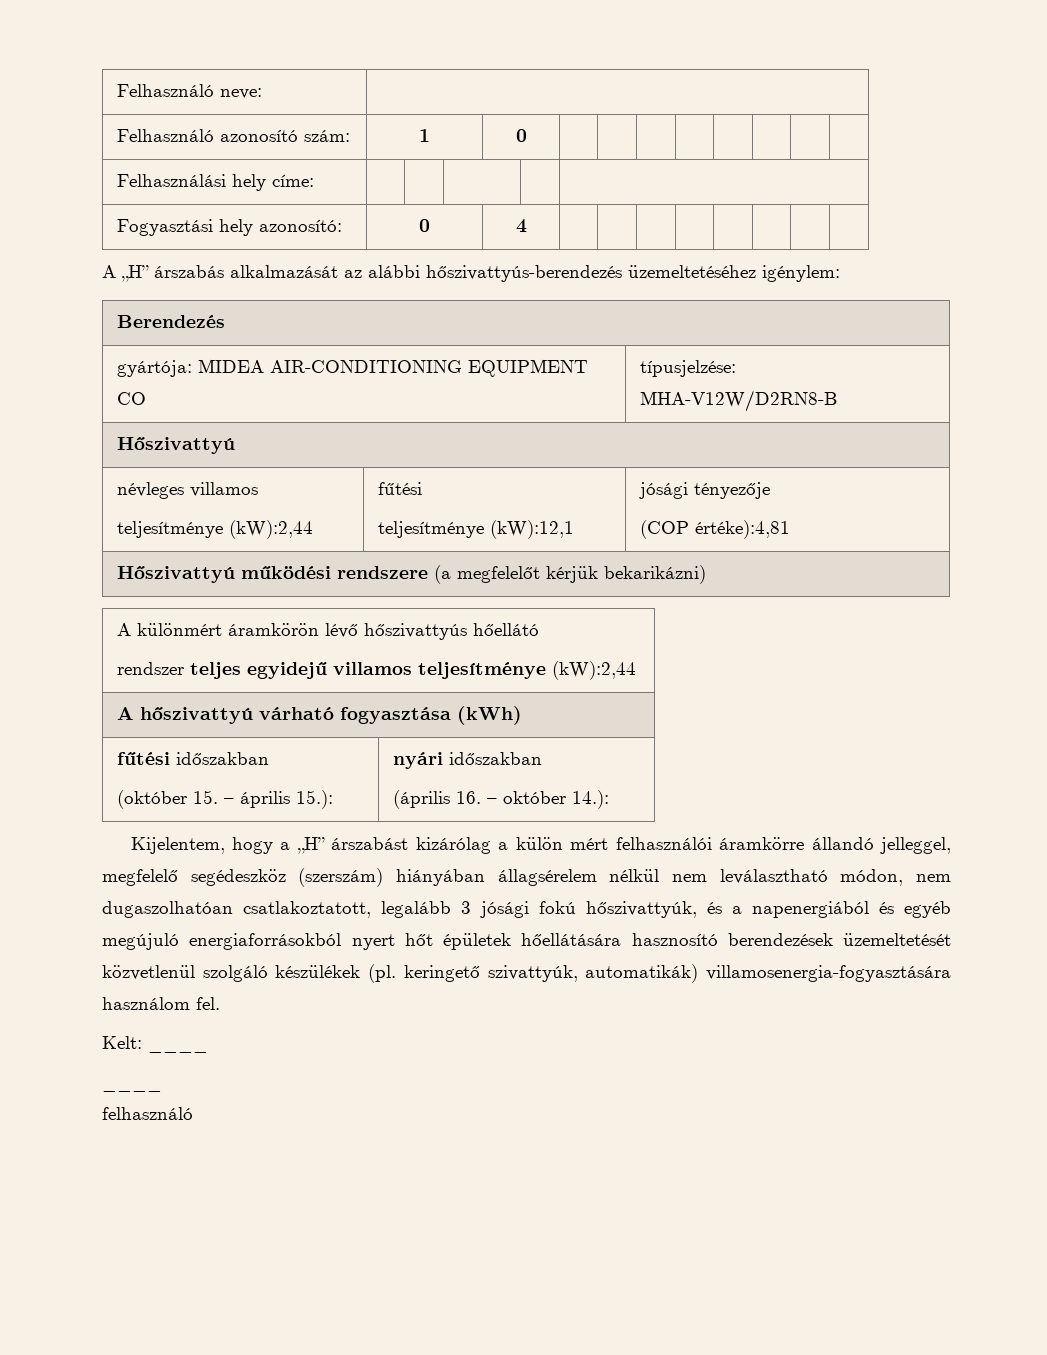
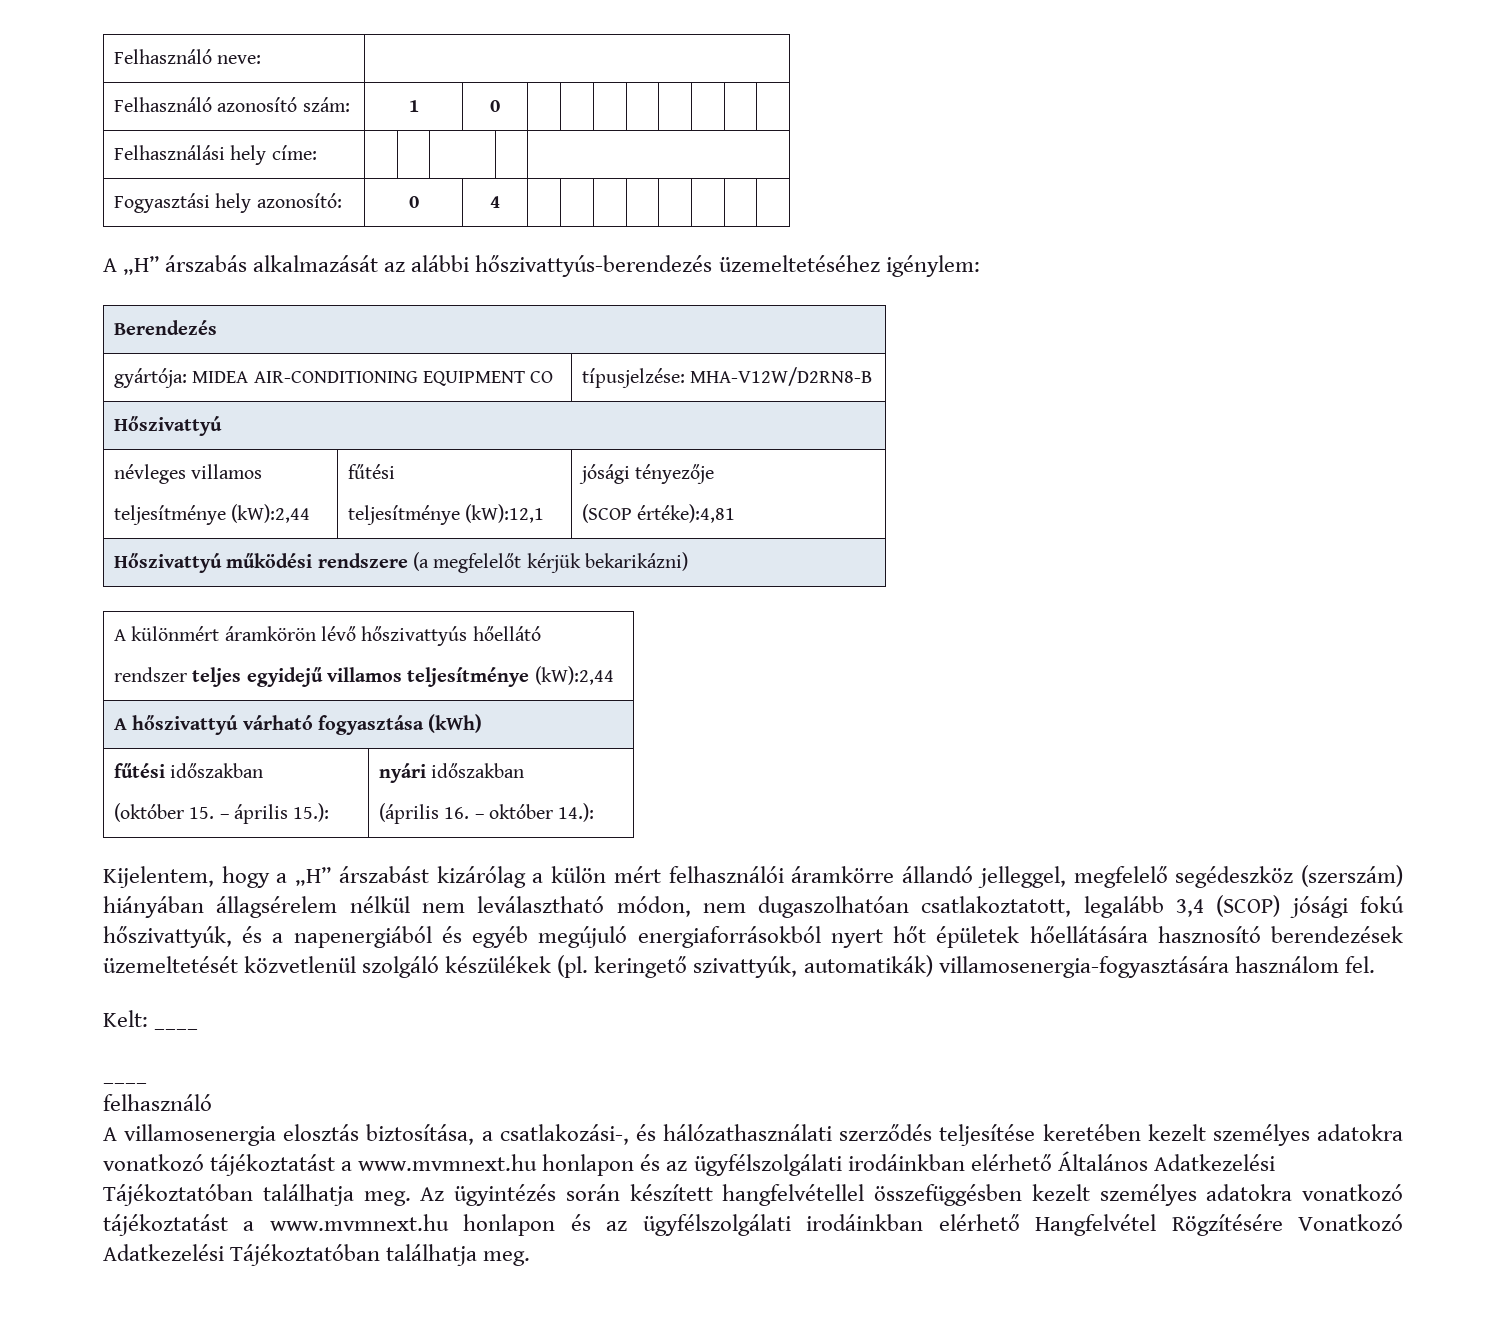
[639,520,689,539] (COP -> [581,504,632,523] (SCOP
[461,901,471,914] 3 -> [1176,895,1281,917] 3,4 (SCOP)
(193, 1113) none -> [103,1124,1404,1146] [103,1151,1275,1176] [103,1184,1403,1206] [103,1214,1404,1236] [103,1244,531,1266] // A villamosenergia elosztás biztosítása, a csatlakozási-, és hálózathasználati szerződés teljesítése keretében kezelt személyes adatokra vonatkozó tájékoztatást a www.mvmnext.hu honlapon és az ügyfélszolgálati irodáinkban elérhető Általános Adatkezelési Tájékoztatóban találhatja meg. Az ügyintézés során készített hangfelvétellel összefüggésben kezelt személyes adatokra vonatkozó tájékoztatást a www.mvmnext.hu honlapon és az ügyfélszolgálati irodáinkban elérhető Hangfelvétel Rögzítésére Vonatkozó Adatkezelési Tájékoztatóban találhatja meg.

